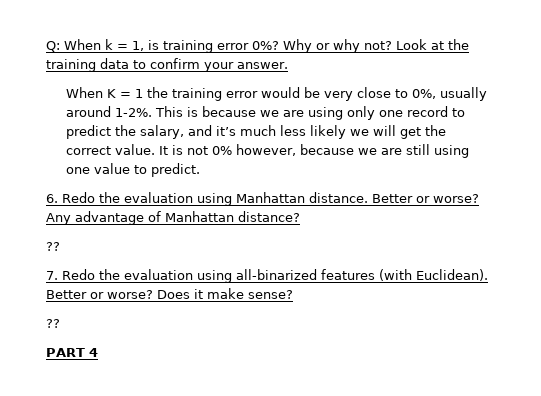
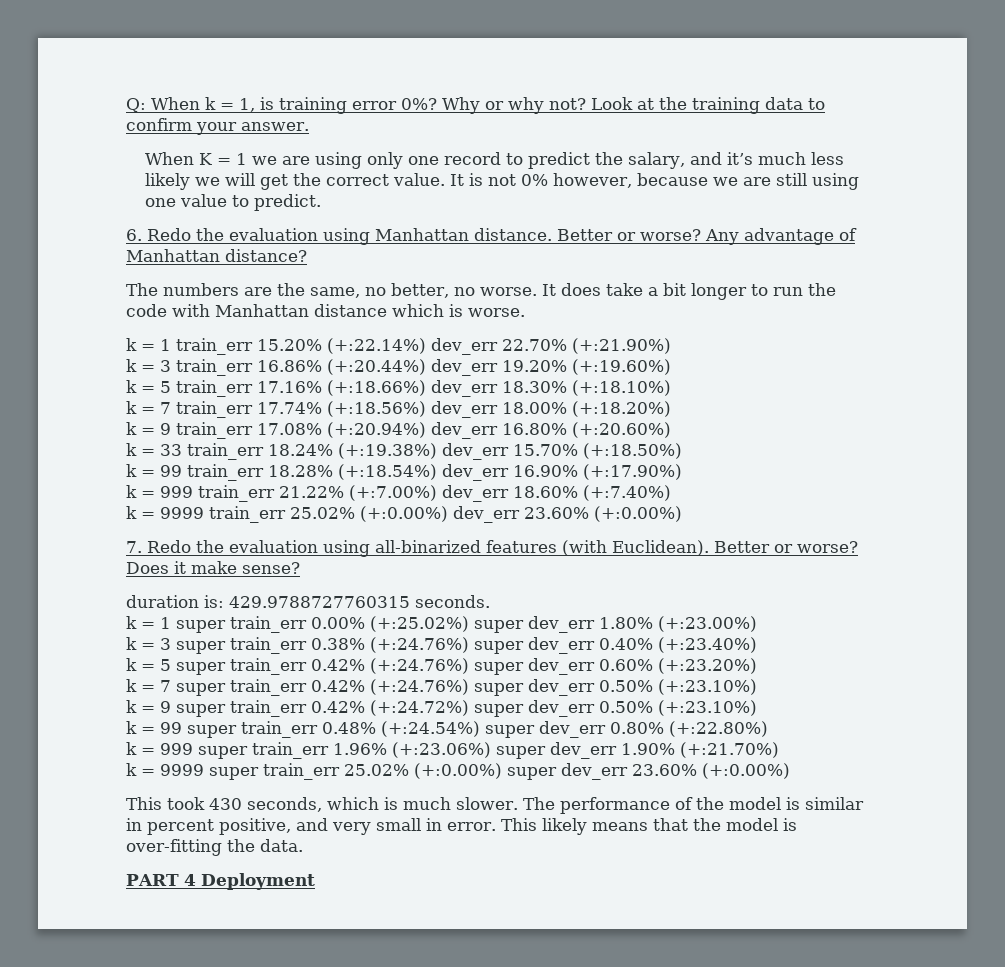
[147,87,488,101] [66,106,257,117] the training error would be very close to 0%, usually around 1-2%. This is because -> (248, 159) none
[46,242,60,251] ?? -> [126,283,836,300] [126,304,525,317] [126,338,671,355] [126,359,671,376] [126,380,671,397] [126,401,671,418] [126,422,671,439] [126,443,682,460] [126,464,682,481] [126,485,671,502] [126,506,682,523] The numbers are the same, no better, no worse. It does take a bit longer to run the code with Manhattan distance which is worse. // k = 1 train_err 15.20% (+:22.14%) dev_err 22.70% (+:21.90%) // k = 3 train_err 16.86% (+:20.44%) dev_err 19.20% (+:19.60%) // k = 5 train_err 17.16% (+:18.66%) dev_err 18.30% (+:18.10%) // k = 7 train_err 17.74% (+:18.56%) dev_err 18.00% (+:18.20%) // k = 9 train_err 17.08% (+:20.94%) dev_err 16.80% (+:20.60%) // k = 33 train_err 18.24% (+:19.38%) dev_err 15.70% (+:18.50%) // k = 99 train_err 18.28% (+:18.54%) dev_err 16.90% (+:17.90%) // k = 999 train_err 21.22% (+:7.00%) dev_err 18.60% (+:7.40%) // k = 9999 train_err 25.02% (+:0.00%) dev_err 23.60% (+:0.00%)
[46,319,60,328] ?? -> [126,595,490,608] [126,616,757,633] [126,637,757,654] [126,658,757,675] [126,679,757,696] [126,700,757,717] [126,721,768,738] [126,742,779,759] [126,763,790,780] [126,797,864,814] [126,818,797,835] [126,839,303,856] duration is: 429.9788727760315 seconds. // k = 1 super train_err 0.00% (+:25.02%) super dev_err 1.80% (+:23.00%) // k = 3 super train_err 0.38% (+:24.76%) super dev_err 0.40% (+:23.40%) // k = 5 super train_err 0.42% (+:24.76%) super dev_err 0.60% (+:23.20%) // k = 7 super train_err 0.42% (+:24.76%) super dev_err 0.50% (+:23.10%) // k = 9 super train_err 0.42% (+:24.72%) super dev_err 0.50% (+:23.10%) // k = 99 super train_err 0.48% (+:24.54%) super dev_err 0.80% (+:22.80%) // k = 999 super train_err 1.96% (+:23.06%) super dev_err 1.90% (+:21.70%) // k = 9999 super train_err 25.02% (+:0.00%) super dev_err 23.60% (+:0.00%) // This took 430 seconds, which is much slower. The performance of the model is similar in percent positive, and very small in error. This likely means that the model is over-fitting the data.
(98, 352) none -> [200,873,315,890] Deployment

